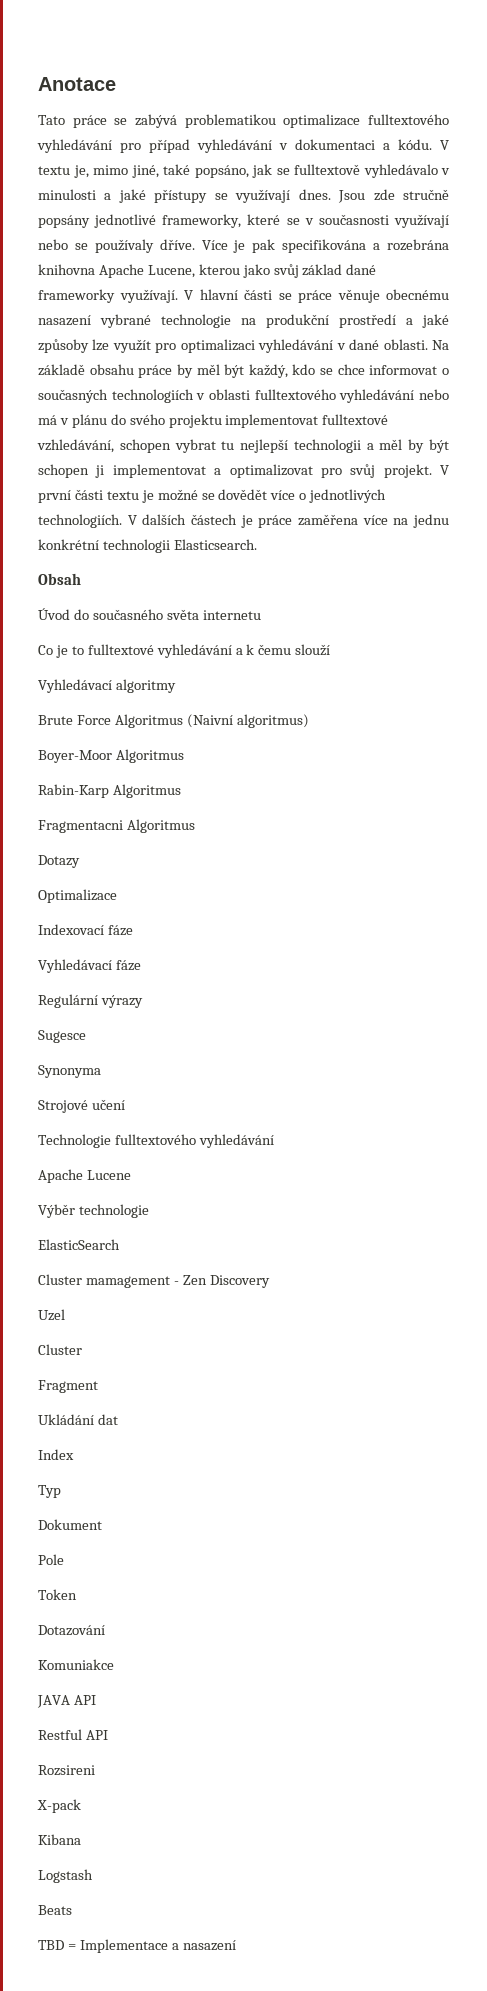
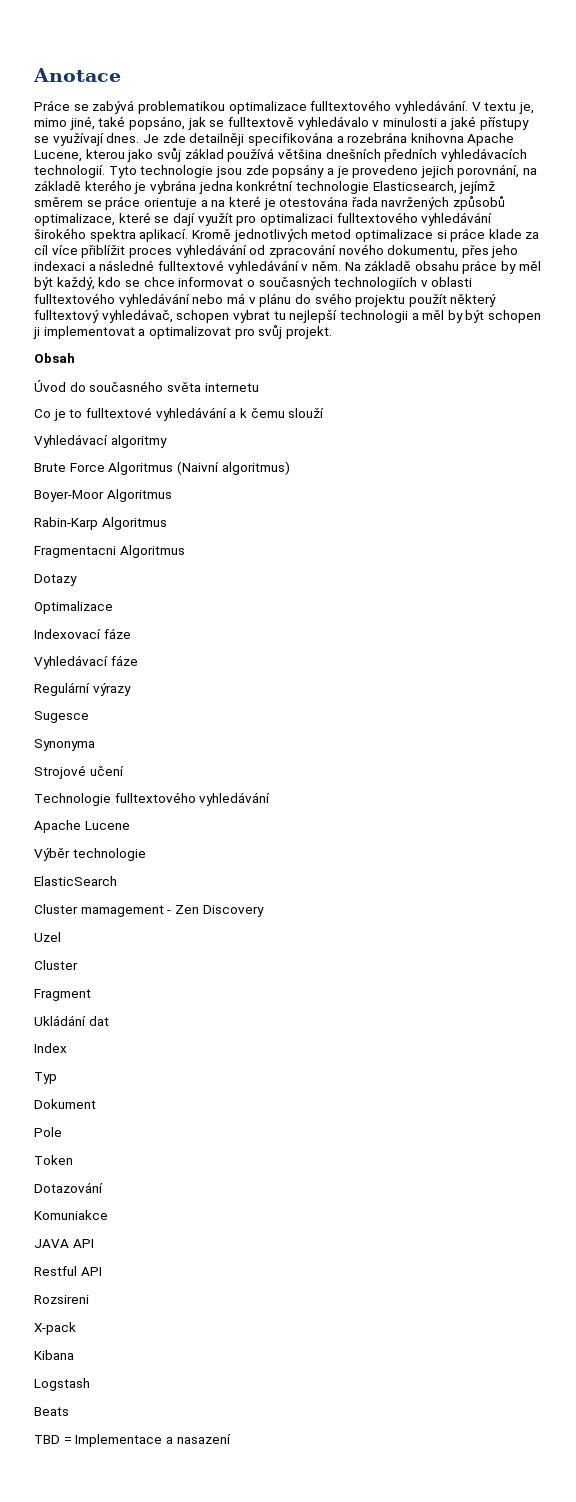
[38,115,107,128] Tato práce -> [34,100,70,111] Práce
[37,139,432,153] vyhledávání pro případ vyhledávání v dokumentaci a kódu. -> [394,100,468,114] vyhledávání.
[338,189,450,203] [38,214,449,228] [38,239,276,253] Jsou zde stručně popsány jednotlivé frameworky, které se v současnosti využívají nebo se používaly dříve. Více je pak -> [142,133,245,146] Je zde detailněji
[346,264,377,275] [38,289,449,303] [38,314,449,328] [38,339,428,353] dané frameworky využívají. V hlavní části se práce věnuje obecnému nasazení vybrané technologie na produkční prostředí a jaké způsoby lze využít pro optimalizaci vyhledávání v dané oblasti. -> [227,148,527,162] [34,164,538,178] [34,180,496,194] [34,196,506,210] [34,212,493,226] [34,228,540,242] [34,244,519,258] [34,260,341,274] používá většina dnešních předních vyhledávacích technologií. Tyto technologie jsou zde popsány a je provedeno jejich porovnání, na základě kterého je vybrána jedna konkrétní technologie Elasticsearch, jejímž směrem se práce orientuje a na které je otestována řada navržených způsobů optimalizace, které se dají využít pro optimalizaci fulltextového vyhledávání širokého spektra aplikací. Kromě jednotlivých metod optimalizace si práce klade za cíl více přiblížit proces vyhledávání od zpracování nového dokumentu, přes jeho indexaci a následné fulltextové vyhledávání v něm.
[225,414,389,428] [37,439,114,453] implementovat fulltextové vzhledávání, -> [408,294,497,307] [34,309,173,323] použít některý fulltextový vyhledávač,
[440,465,449,475] [38,489,387,503] [38,514,450,528] [38,539,257,553] V první části textu je možné se dovědět více o jednotlivých technologiích. V dalších částech je práce zaměřena více na jednu konkrétní technologii Elasticsearch. -> (332, 332) none

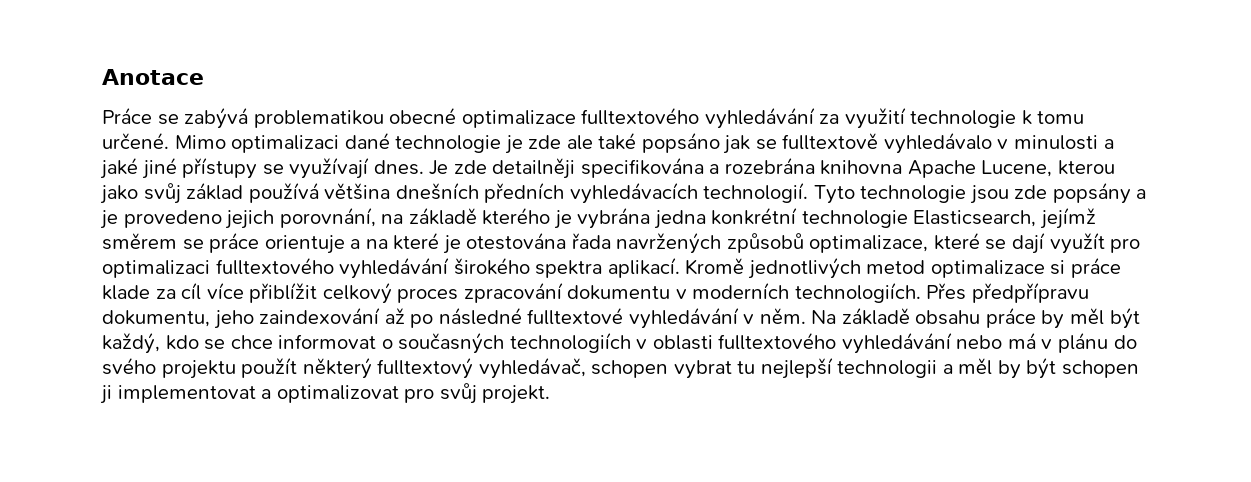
(225, 107) none -> [389,107,457,124] obecné
[394,100,534,114] [34,116,185,130] vyhledávání. V textu je, mimo jiné, také popsáno, -> [704,107,1085,129] [102,132,720,154] vyhledávání za využití technologie k tomu určené. Mimo optimalizaci dané technologie je zde ale také popsáno
(477, 123) none -> [141,157,177,179] jiné
[128,244,519,258] [34,261,96,271] proces vyhledávání od zpracování nového dokumentu, přes jeho indexaci a -> [322,282,1089,304] [102,307,434,329] celkový proces zpracování dokumentu v moderních technologiích. Přes předpřípravu dokumentu, jeho zaindexování až po
[34,353,75,363] [34,380,259,392] [34,407,325,421] [34,434,167,448] [34,461,290,475] [34,489,172,502] [34,517,167,530] [34,545,185,558] [34,574,77,586] [34,601,113,614] [34,628,131,639] [34,655,138,669] [34,682,131,696] [34,711,89,723] [34,739,95,751] [34,765,124,779] [34,792,271,806] [34,820,130,833] [34,848,146,861] [34,876,117,886] [34,904,264,917] [34,932,61,942] [34,960,78,970] [34,989,91,1001] [34,1015,109,1026] [34,1043,67,1053] [34,1072,57,1084] [34,1099,96,1109] [34,1127,62,1137] [34,1155,73,1165] [34,1182,103,1193] [34,1210,108,1220] [34,1239,94,1248] [34,1266,102,1276] [34,1295,89,1304] [34,1322,76,1335] [34,1350,74,1360] [34,1378,90,1391] [34,1407,69,1416] [34,1434,231,1447] // Obsah // Úvod do současného světa internetu // Co je to fulltextové vyhledávání a k čemu slouží // Vyhledávací algoritmy // Brute Force Algoritmus (Naivní algoritmus) // Boyer-Moor Algoritmus // Rabin-Karp Algoritmus // Fragmentacni Algoritmus // Dotazy // Optimalizace // Indexovací fáze // Vyhledávací fáze // Regulární výrazy // Sugesce // Synonyma // Strojové učení // Technologie fulltextového vyhledávání // Apache Lucene // Výběr technologie // ElasticSearch // Cluster mamagement - Zen Discovery // Uzel // Cluster // Fragment // Ukládání dat // Index // Typ // Dokument // Pole // Token // Dotazování // Komuniakce // JAVA API // Restful API // Rozsireni // X-pack // Kibana // Logstash // Beats // TBD = Implementace a nasazení -> (551, 394) none

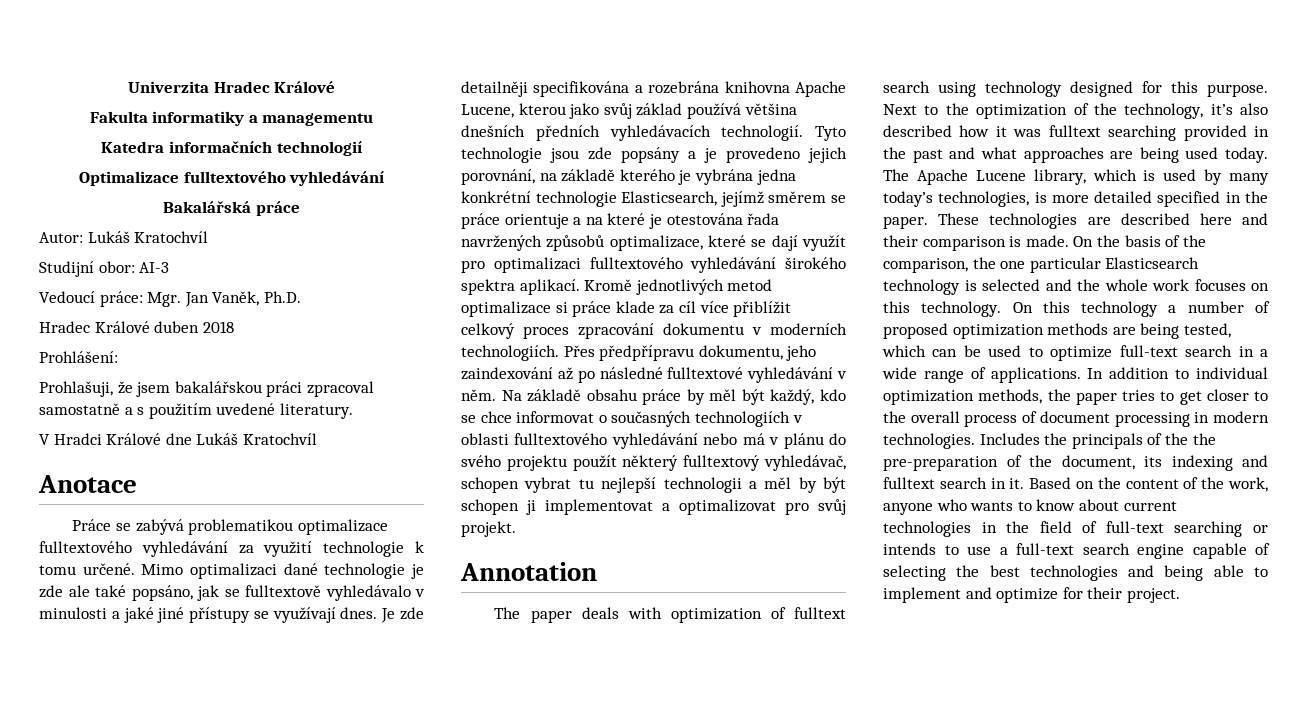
(102, 77) none -> [127,81,336,93] [89,111,374,126] [101,141,362,156] [78,171,385,186] [163,201,300,216] [39,231,209,243] [39,261,170,277] [39,291,301,307] [39,321,234,333] [39,351,118,363] [39,381,374,397] [39,403,353,419] [39,433,317,445] Univerzita Hradec Králové // Fakulta informatiky a managementu // Katedra informačních technologií // Optimalizace fulltextového vyhledávání // Bakalářská práce // Autor: Lukáš Kratochvíl // Studijní obor: AI-3 // Vedoucí práce: Mgr. Jan Vaněk, Ph.D. // Hradec Králové duben 2018 // Prohlášení: // Prohlašuji, že jsem bakalářskou práci zpracoval samostatně a s použitím uvedené literatury. // V Hradci Králové dne Lukáš Kratochvíl //
[389,107,457,124] obecné -> (294, 527) none
[641,132,720,153] popsáno -> [131,585,193,601] popsáno,
(551, 394) none -> [460,562,597,581] [494,607,846,623] [883,81,1268,97] [883,103,1268,119] [883,125,1269,141] [883,147,1268,163] [883,169,1269,185] [883,191,1268,207] [883,213,1268,229] [883,235,1206,251] [883,257,1200,273] [883,279,1269,295] [883,301,1270,317] [883,323,1231,339] [882,345,1268,361] [882,367,1268,383] [883,389,1268,405] [883,411,1269,427] [883,433,1216,449] [883,455,1268,471] [883,477,1268,492] [883,499,1177,515] [883,521,1268,537] [883,543,1270,559] [883,565,1268,581] [883,587,1180,603] // Annotation // The paper deals with optimization of fulltext search using technology designed for this purpose. Next to the optimization of the technology, it’s also described how it was fulltext searching provided in the past and what approaches are being used today. The Apache Lucene library, which is used by many today’s technologies, is more detailed specified in the paper. These technologies are described here and their comparison is made. On the basis of the comparison, the one particular Elasticsearch technology is selected and the whole work focuses on this technology. On this technology a number of proposed optimization methods are being tested, which can be used to optimize full-text search in a wide range of applications. In addition to individual optimization methods, the paper tries to get closer to the overall process of document processing in modern technologies. Includes the principals of the the pre-preparation of the document, its indexing and fulltext search in it. Based on the content of the work, anyone who wants to know about current technologies in the field of full-text searching or intends to use a full-text search engine capable of selecting the best technologies and being able to implement and optimize for their project.

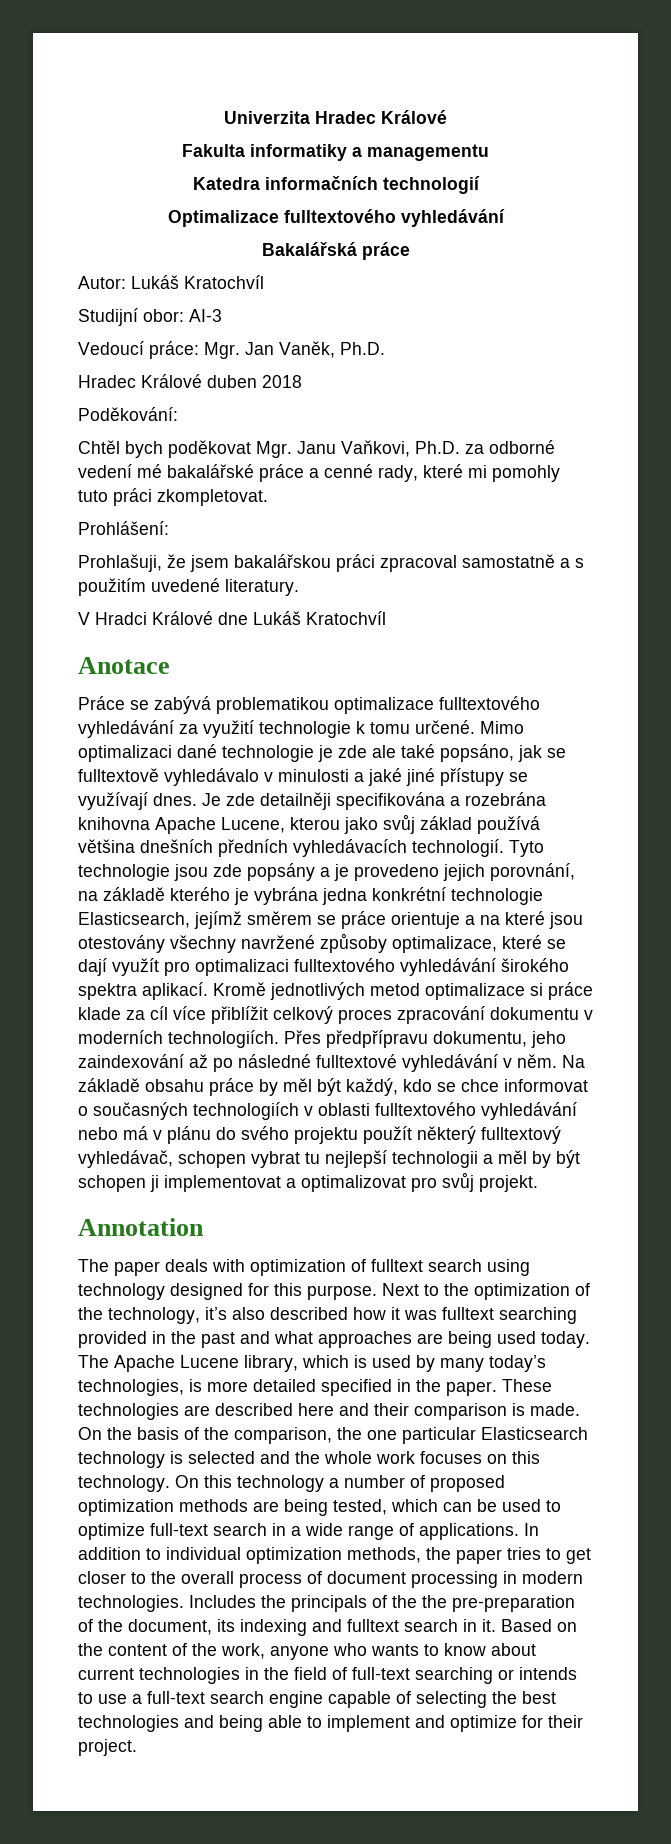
(234, 327) none -> [78,407,178,421] [78,440,555,458] [78,464,560,482] [78,488,268,506] // Poděkování: // Chtěl bych poděkovat Mgr. Janu Vaňkovi, Ph.D. za odborné vedení mé bakalářské práce a cenné rady, které mi pomohly tuto práci zkompletovat.
[648,213,780,229] [461,235,605,251] je otestována řada navržených způsobů -> [549,912,583,929] [78,933,387,953] jsou otestovány všechny navržené způsoby

